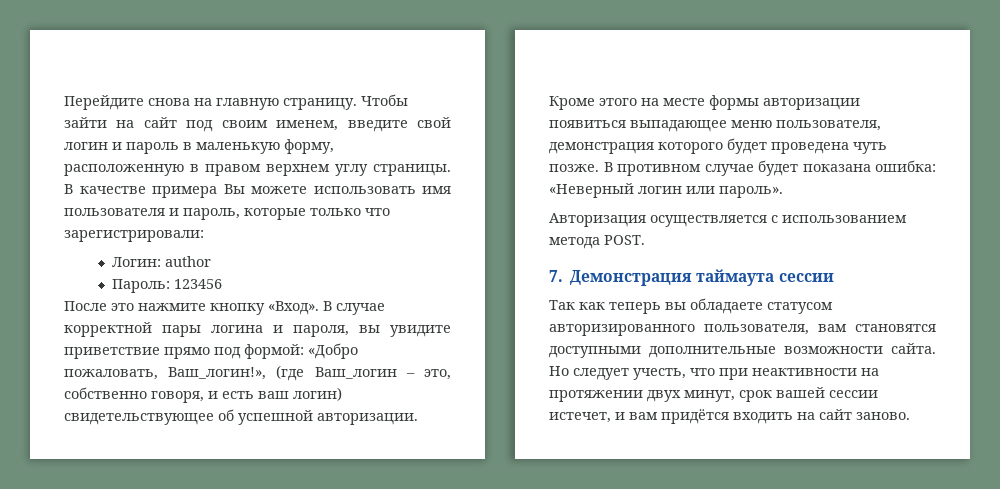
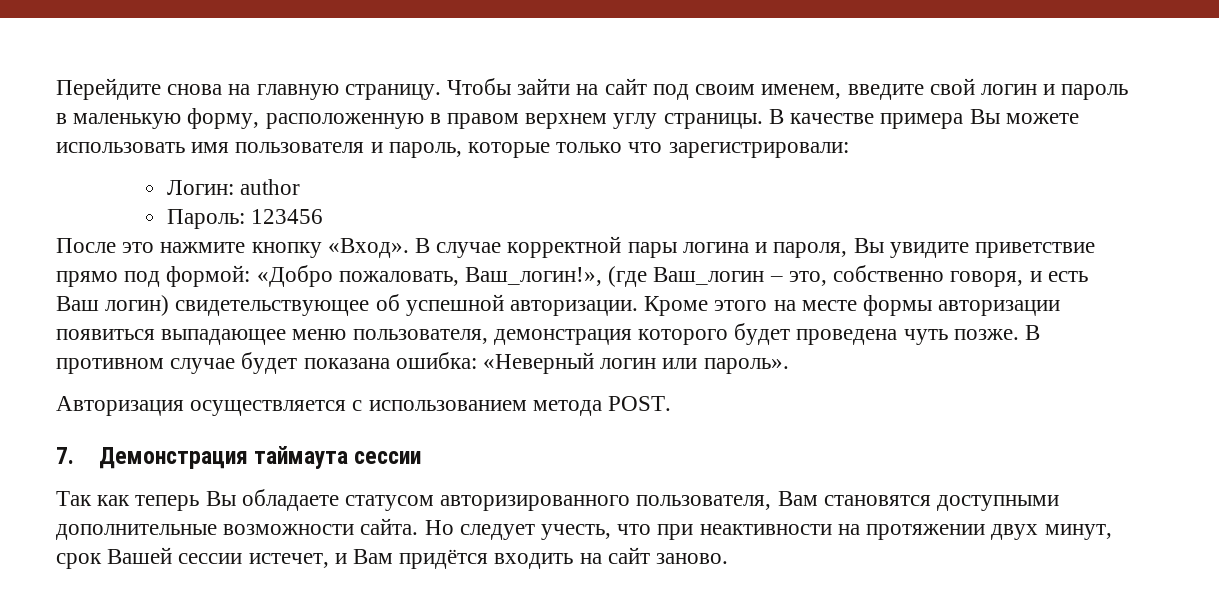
[359,325,380,333] вы -> [853,238,884,253] Вы
[258,391,289,399] ваш -> [56,296,99,311] Ваш
[665,302,686,310] вы -> [205,491,236,506] Вы
[818,324,847,332] вам -> [777,491,818,506] Вам
[776,387,825,398] вашей -> [107,547,173,564] Вашей
[629,412,658,420] вам -> [353,549,394,564] Вам

